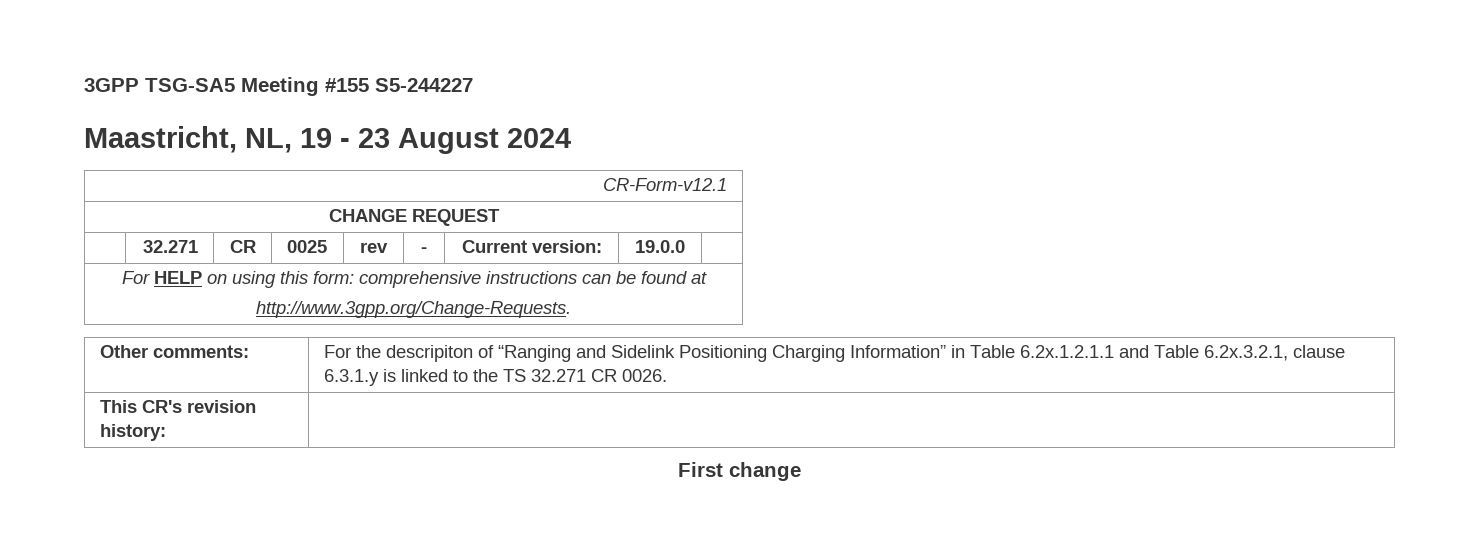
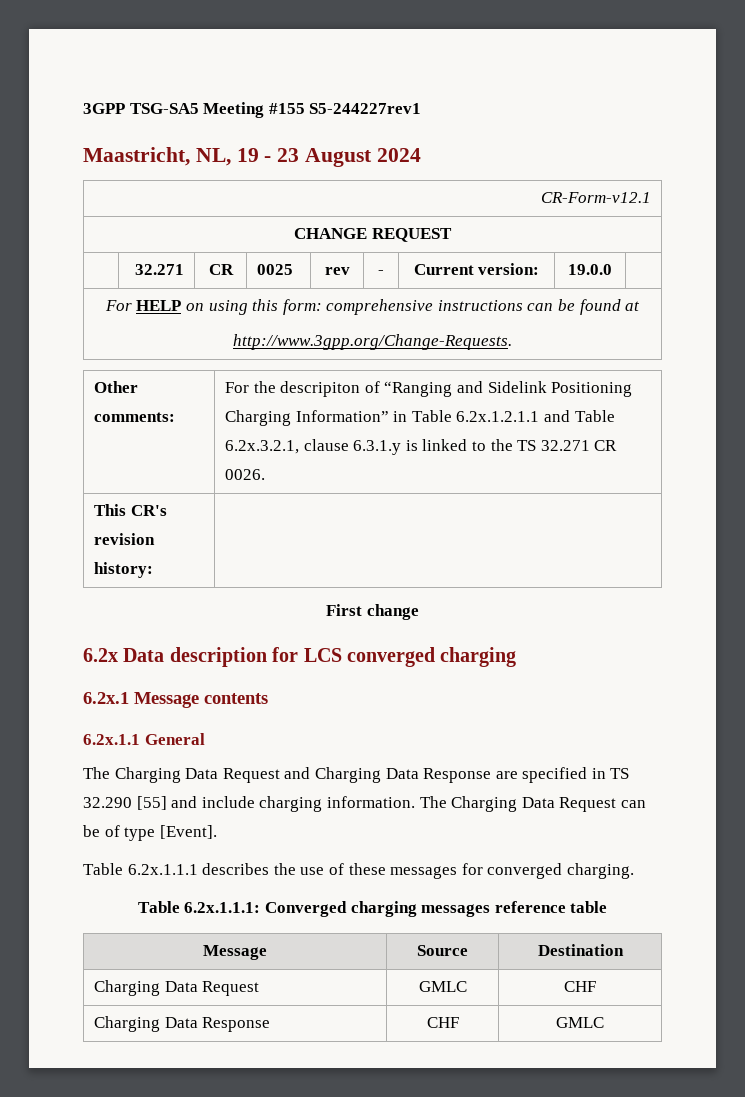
[375,78,473,92] S5-244227 -> [309,103,422,114] S5-244227rev1
(801, 471) none -> [83,647,517,667] [83,692,268,708] [83,733,205,745] [83,767,630,783] [83,796,646,812] [83,825,217,841] [83,863,634,879] [137,901,608,917] [203,945,267,960] [417,945,468,956] [537,944,624,956] [94,980,260,996] [418,981,467,992] [564,981,596,992] [94,1016,271,1032] [426,1017,459,1028] [556,1017,604,1028] // 6.2x Data description for LCS converged charging // 6.2x.1 Message contents // 6.2x.1.1 General // The Charging Data Request and Charging Data Response are specified in TS 32.290 [55] and include charging information. The Charging Data Request can be of type [Event]. // Table 6.2x.1.1.1 describes the use of these messages for converged charging. // Table 6.2x.1.1.1: Converged charging messages reference table // Message | Source | Destination // Charging Data Request | GMLC | CHF // Charging Data Response | CHF | GMLC

